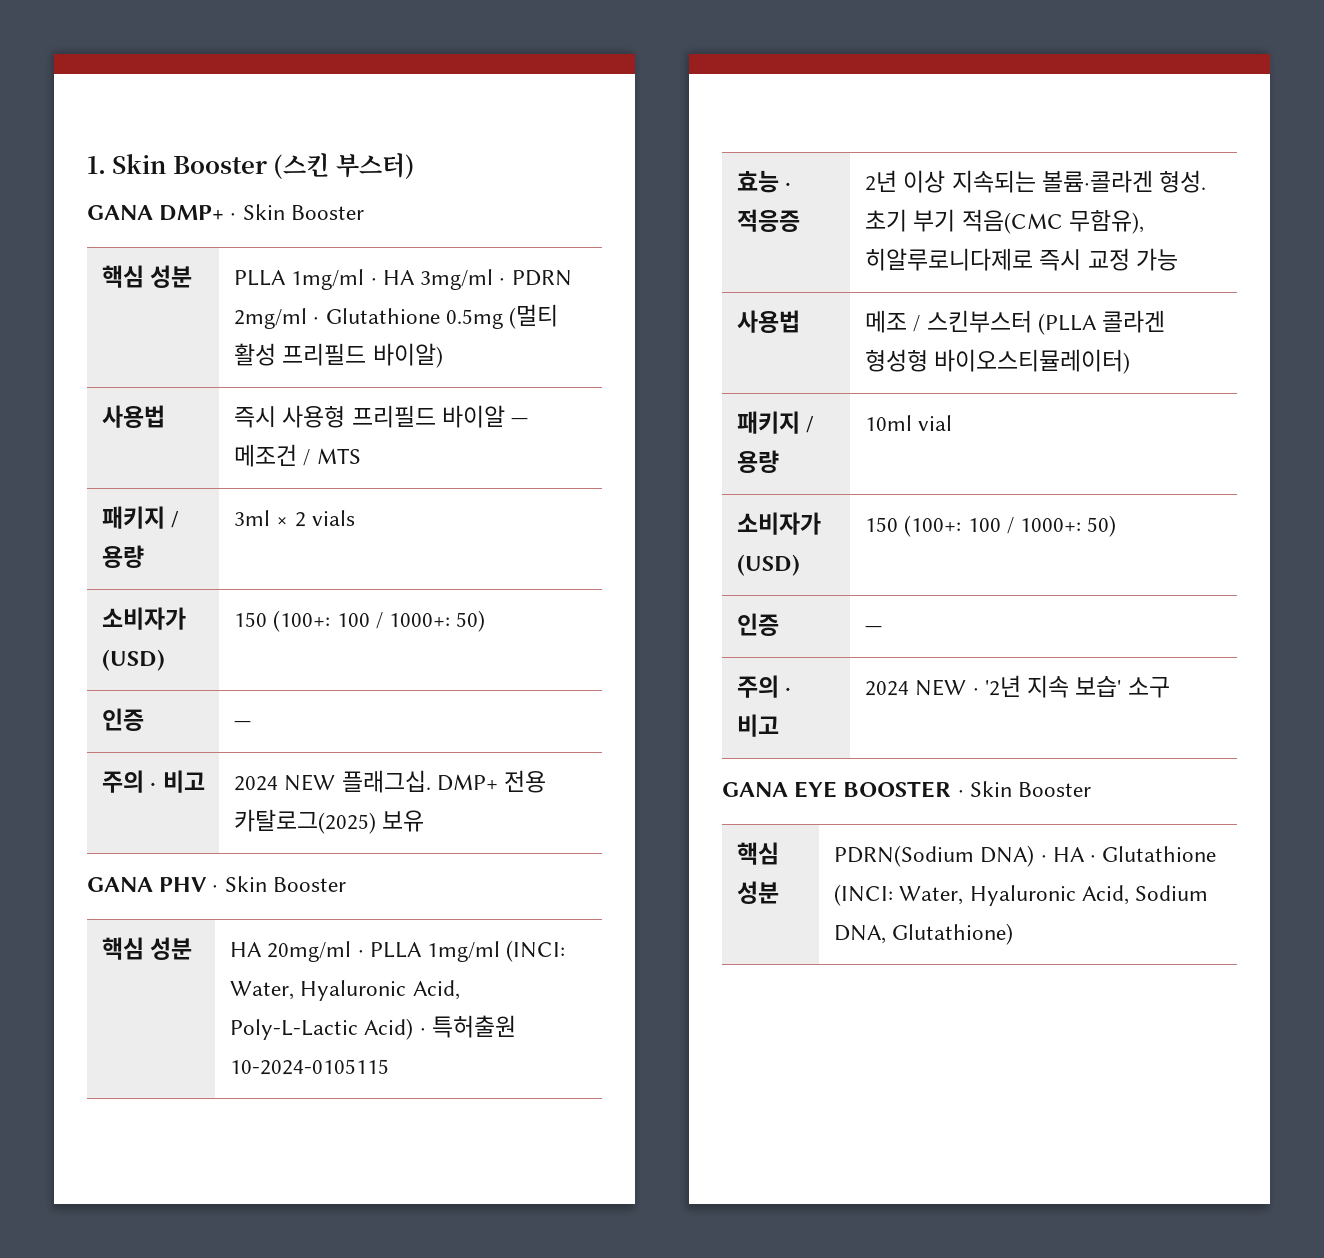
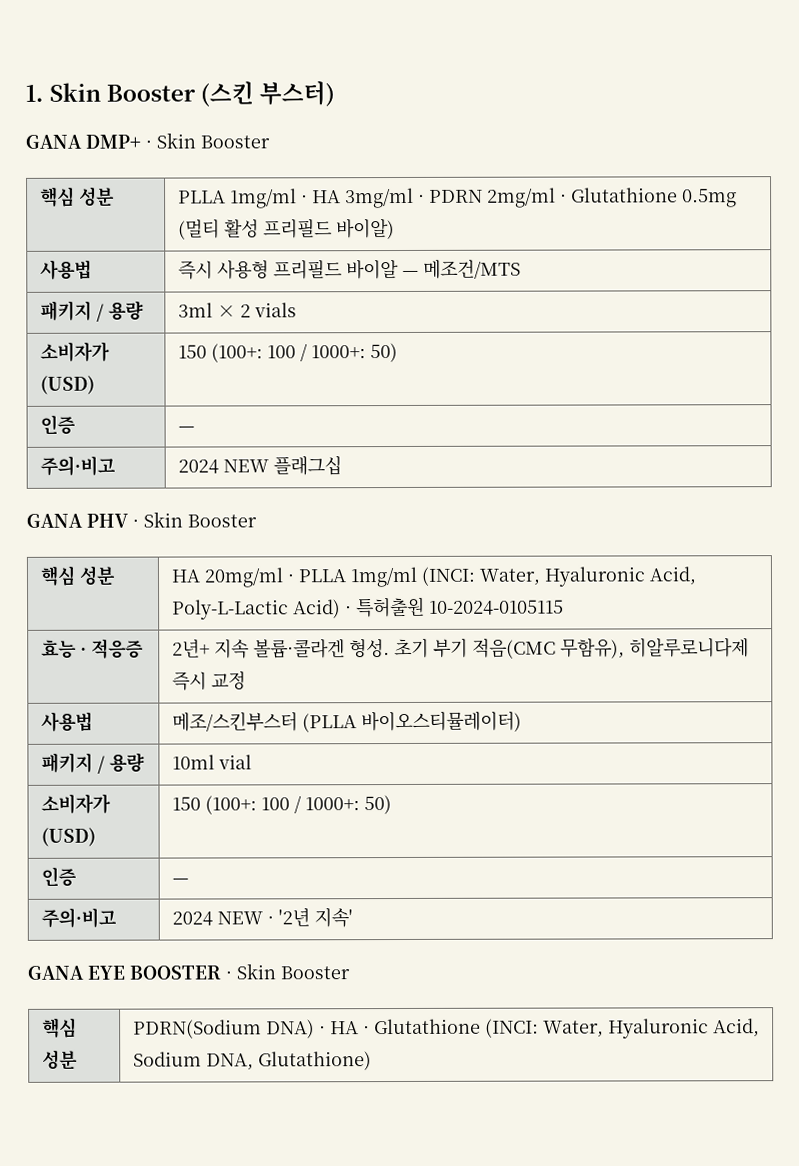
[234,444,361,467] 메조건 / MTS -> [422,259,521,279] 메조건/MTS
[102,770,205,793] [234,770,547,793] [234,809,425,834] 주의 · 비고 | 2024 NEW 플래그십. DMP+ 전용 카탈로그(2025) 보유 -> [39,455,116,476] [177,456,342,476] 주의·비고 | 2024 NEW 플래그십
[865,170,1036,193] 2년 이상 지속되는 -> [171,638,249,659] 2년+ 지속
[865,248,1034,271] 히알루로니다제로 -> [628,637,749,658] 히알루로니다제
[1135,248,1178,271] [737,310,801,333] [865,310,1166,335] [865,349,929,372] 가능 // 사용법 | 메조 / 스킨부스터 (PLLA 콜라겐 형성형 -> [40,711,93,732] [171,711,357,733] // 사용법 | 메조/스킨부스터 (PLLA
[737,675,792,698] [737,714,780,737] 주의 · 비고 -> [40,907,117,928] 주의·비고
[1027,675,1170,698] 지속 보습' 소구 -> [313,907,353,928] 지속'

